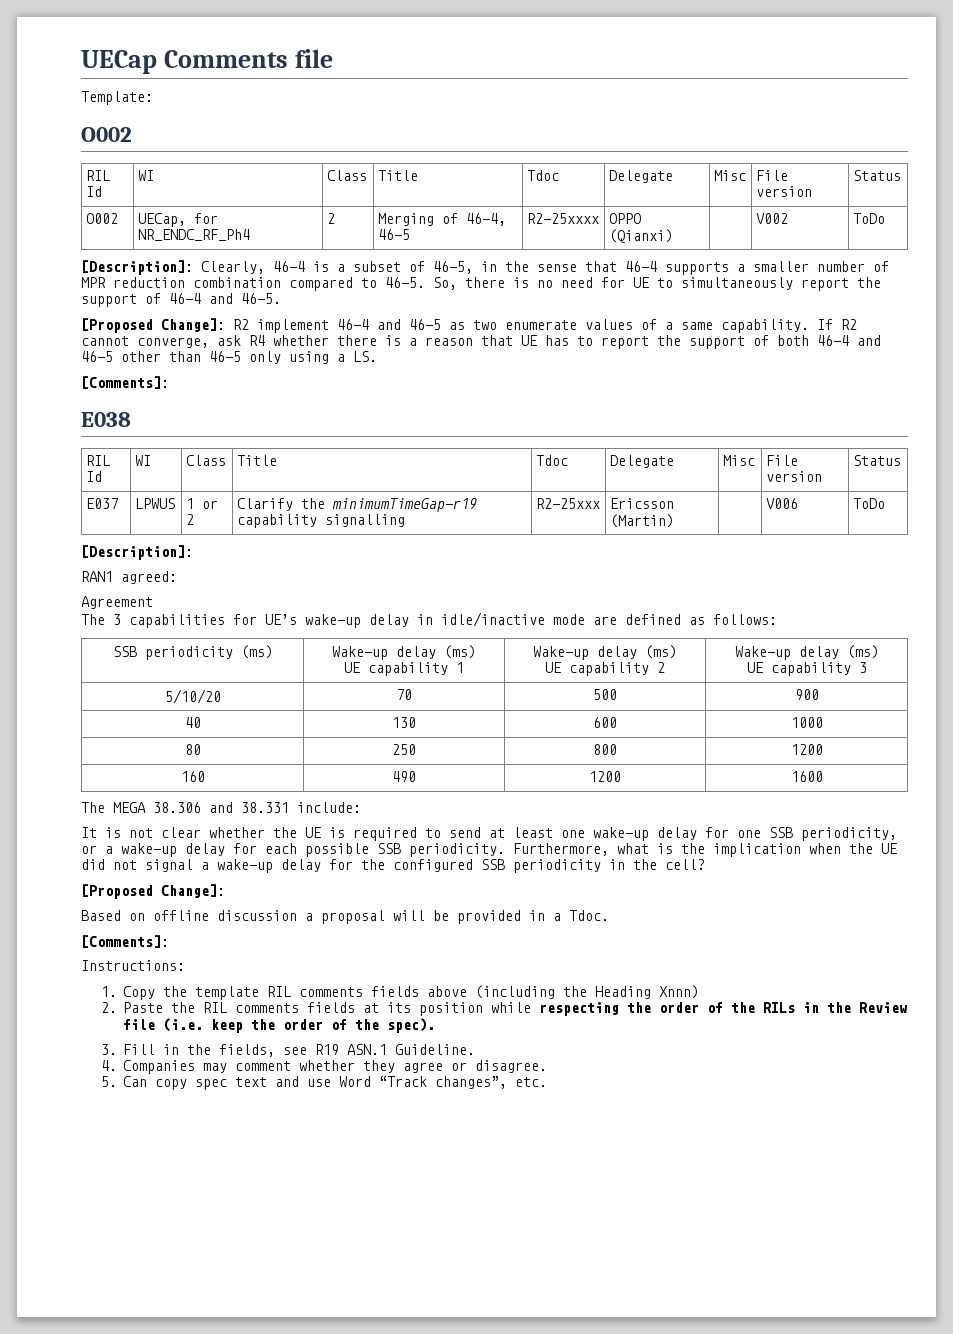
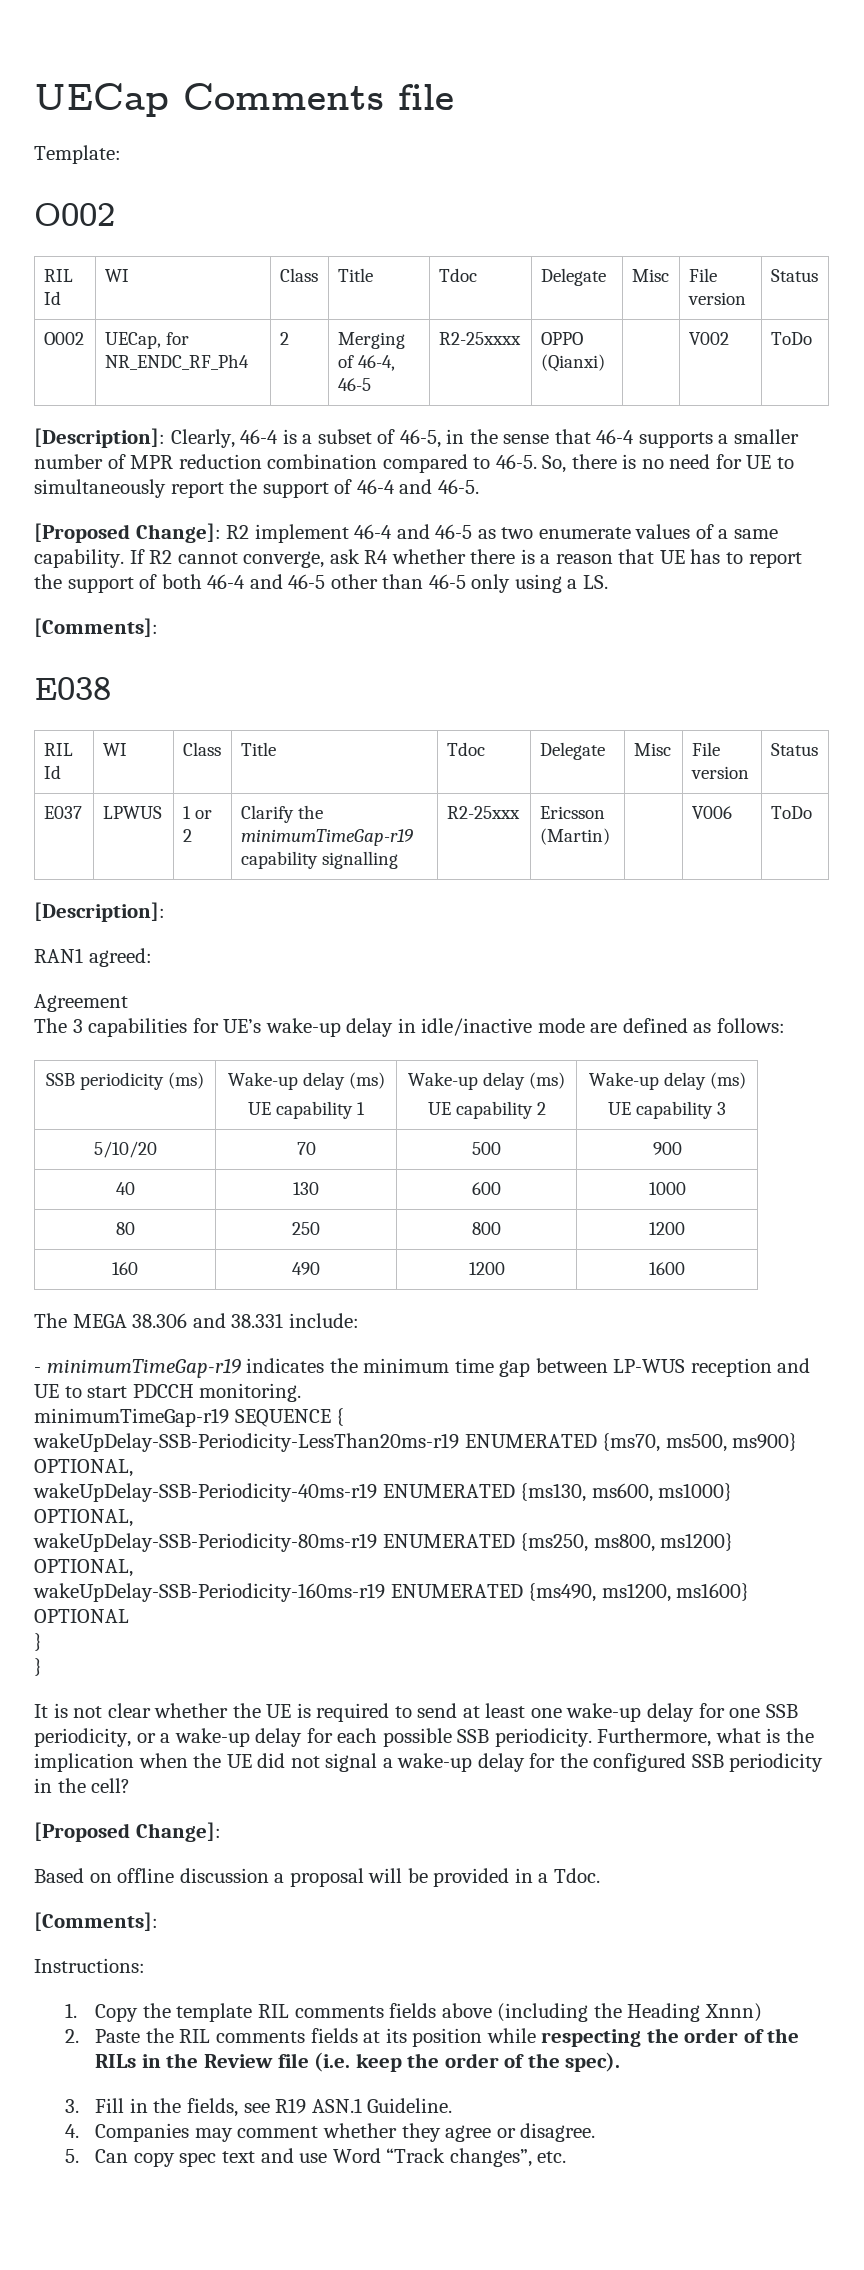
(361, 807) none -> [34,1358,811,1378] [34,1383,302,1402] [34,1408,345,1427] [33,1433,798,1452] [34,1459,133,1477] [33,1483,733,1502] [34,1509,133,1527] [33,1533,734,1552] [34,1559,133,1577] [33,1583,750,1602] [34,1609,129,1623] [34,1633,42,1651] [34,1658,42,1676] // - minimumTimeGap-r19 indicates the minimum time gap between LP-WUS reception and UE to start PDCCH monitoring. // minimumTimeGap-r19 SEQUENCE { // wakeUpDelay-SSB-Periodicity-LessThan20ms-r19 ENUMERATED {ms70, ms500, ms900} OPTIONAL, // wakeUpDelay-SSB-Periodicity-40ms-r19 ENUMERATED {ms130, ms600, ms1000} OPTIONAL, // wakeUpDelay-SSB-Periodicity-80ms-r19 ENUMERATED {ms250, ms800, ms1200} OPTIONAL, // wakeUpDelay-SSB-Periodicity-160ms-r19 ENUMERATED {ms490, ms1200, ms1600} OPTIONAL // } // }

